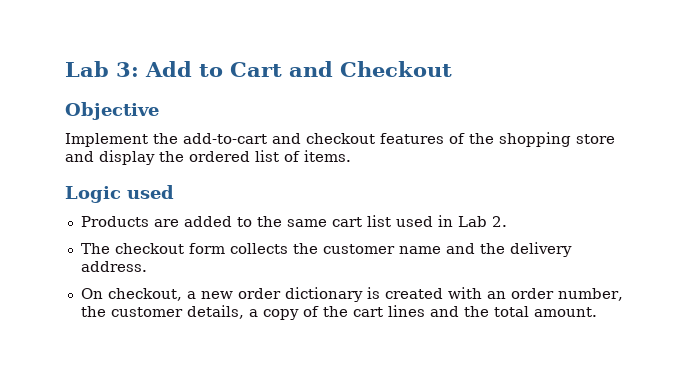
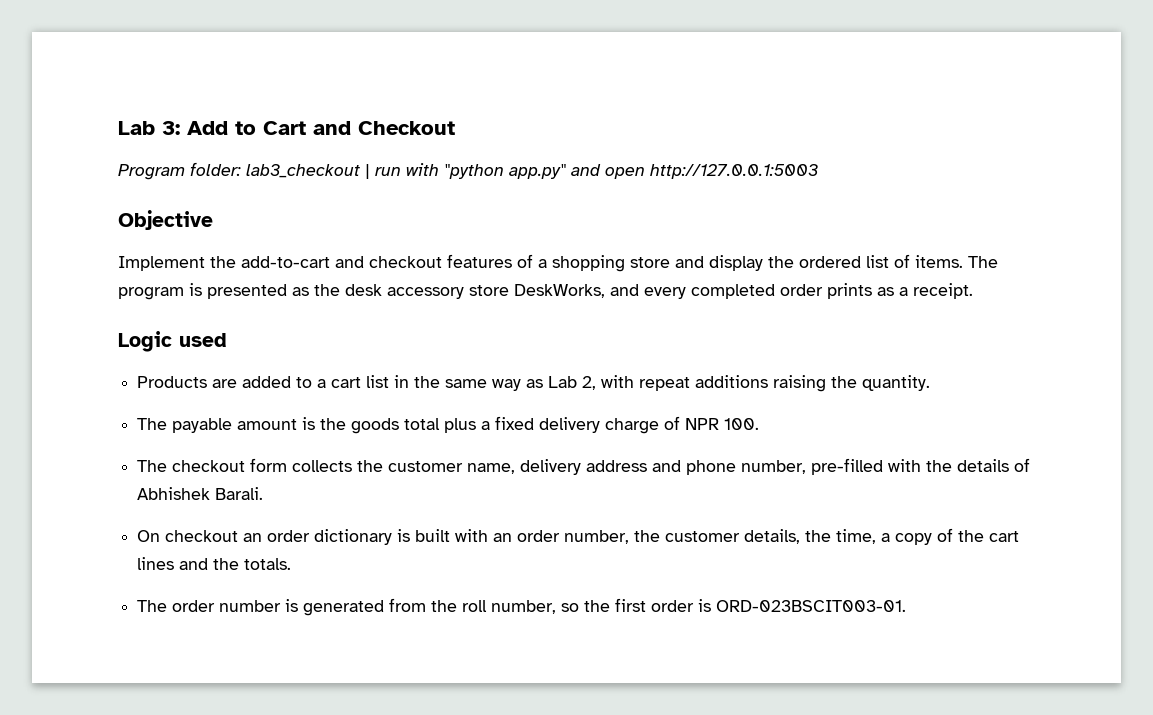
(452, 69) none -> [118,162,818,180] // Program folder: lab3_checkout | run with "python app.py" and open http://127.0.0.1:5003
[469,133,494,144] the -> [538,259,547,268] a
(351, 156) none -> [968,256,998,268] [118,283,973,300] The program is presented as the desk accessory store DeskWorks, and every completed order prints as a receipt.
[256,215,507,227] the same cart list used in Lab 2. -> [317,375,931,392] [137,416,760,434] a cart list in the same way as Lab 2, with repeat additions raising the quantity. // The payable amount is the goods total plus a fixed delivery charge of NPR 100.
[398,242,572,257] [80,261,147,272] [80,288,233,301] name and the delivery address. // On checkout, a new -> [467,458,1031,475] [137,487,264,500] [137,530,263,542] name, delivery address and phone number, pre-filled with the details of Abhishek Barali. // On checkout an
[384,288,443,299] created -> [415,529,451,542] built
(244, 312) none -> [805,529,877,544] the time,
[493,306,597,317] total amount. -> [244,558,292,570] [137,598,907,616] totals. // The order number is generated from the roll number, so the first order is ORD-023BSCIT003-01.

